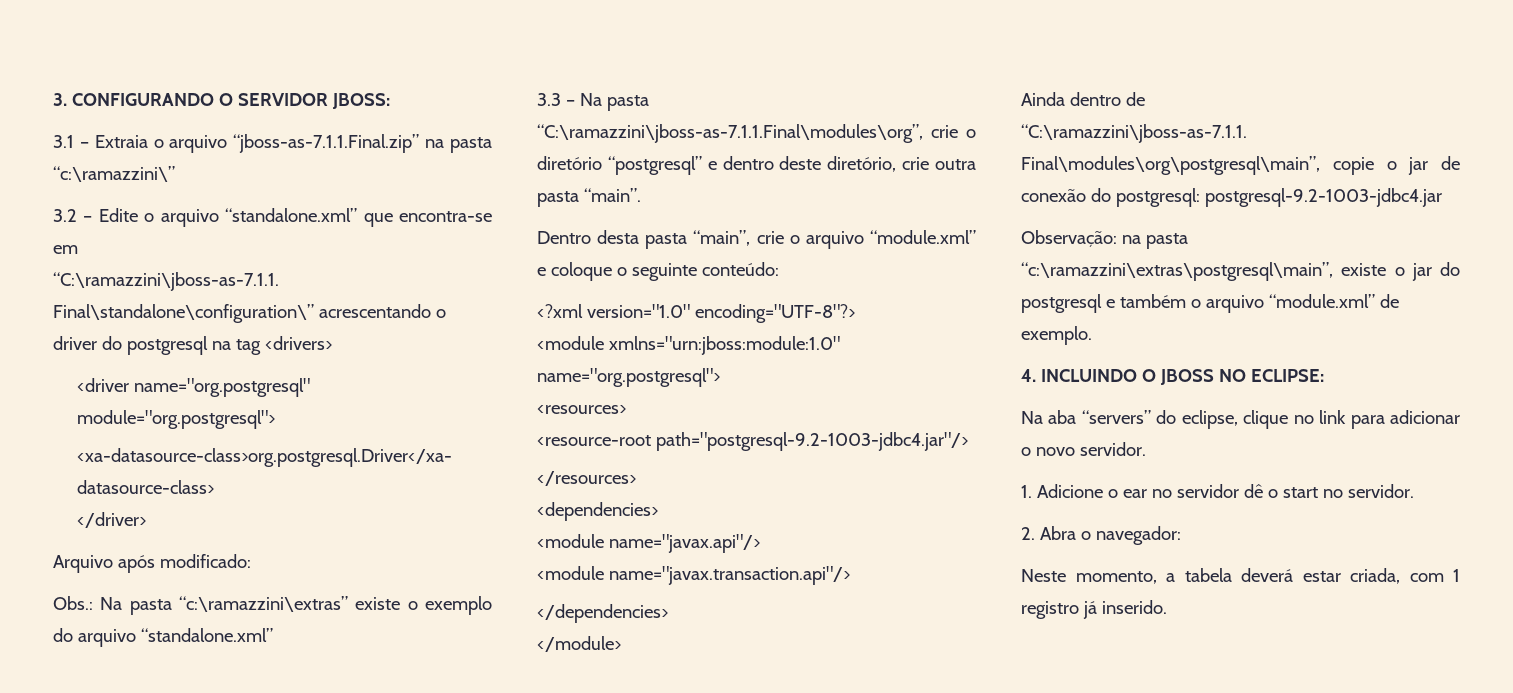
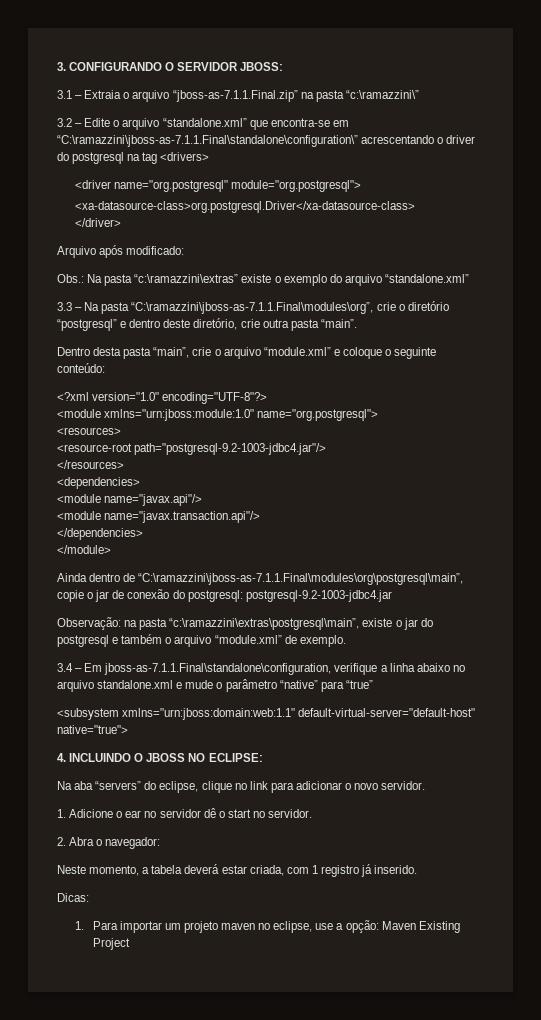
(1092, 335) none -> [57,663,465,675] [57,679,373,692] [57,708,476,720] [57,725,128,734] // 3.4 – Em jboss-as-7.1.1.Final\standalone\configuration, verifique a linha abaixo no arquivo standalone.xml e mude o parâmetro “native” para “true” // <subsystem xmlns="urn:jboss:domain:web:1.1" default-virtual-server="default-host" native="true">
(1167, 607) none -> [57,893,89,902] [74,920,460,933] [92,938,130,950] // Dicas: // 1. Para importar um projeto maven no eclipse, use a opção: Maven Existing Project

